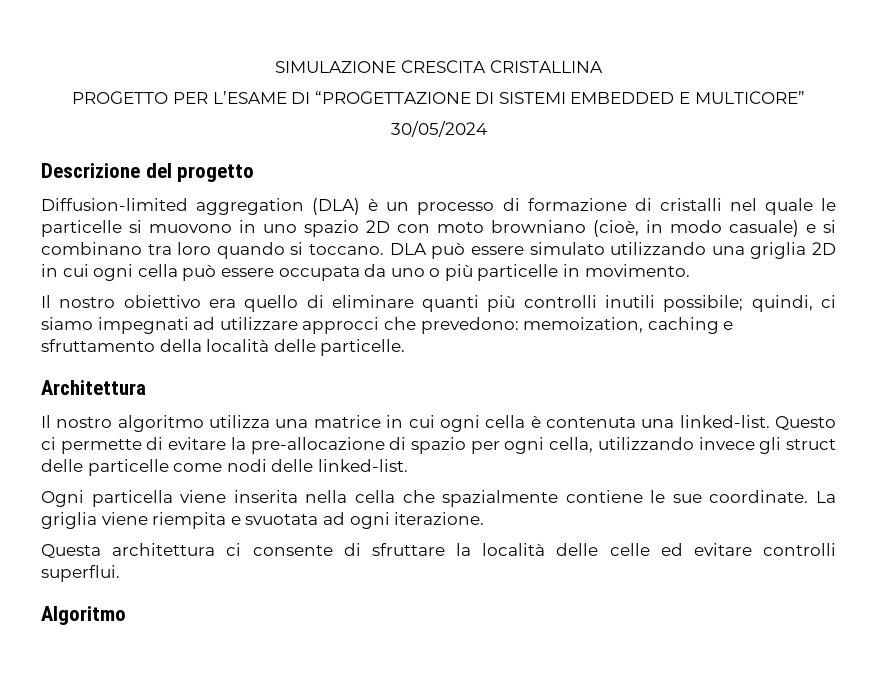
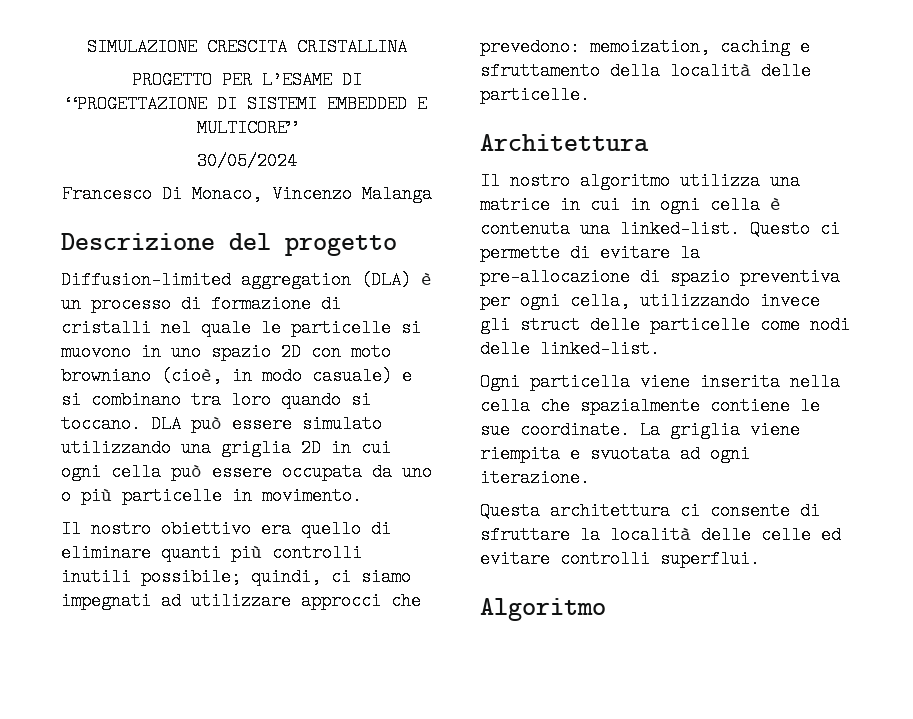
(487, 129) none -> [62,185,432,203] // Francesco Di Monaco, Vincenzo Malanga
(435, 421) none -> [630,196,650,214] in
(466, 445) none -> [740,268,840,286] preventiva

